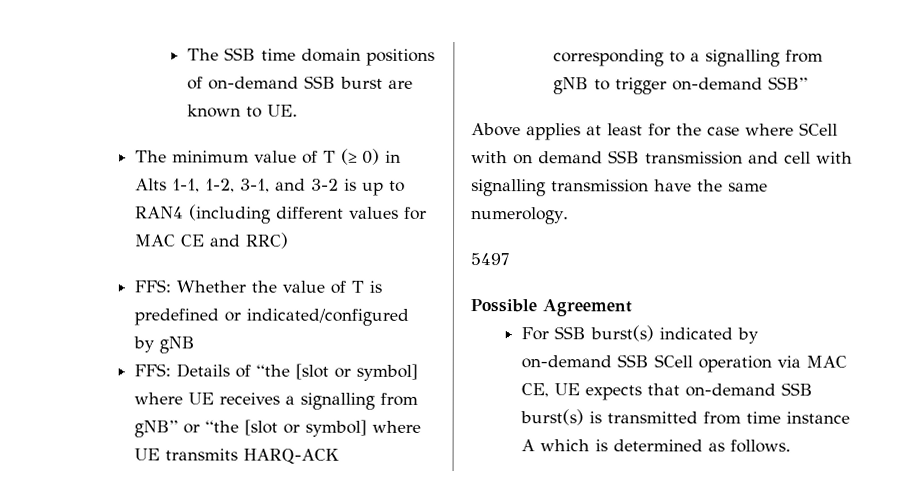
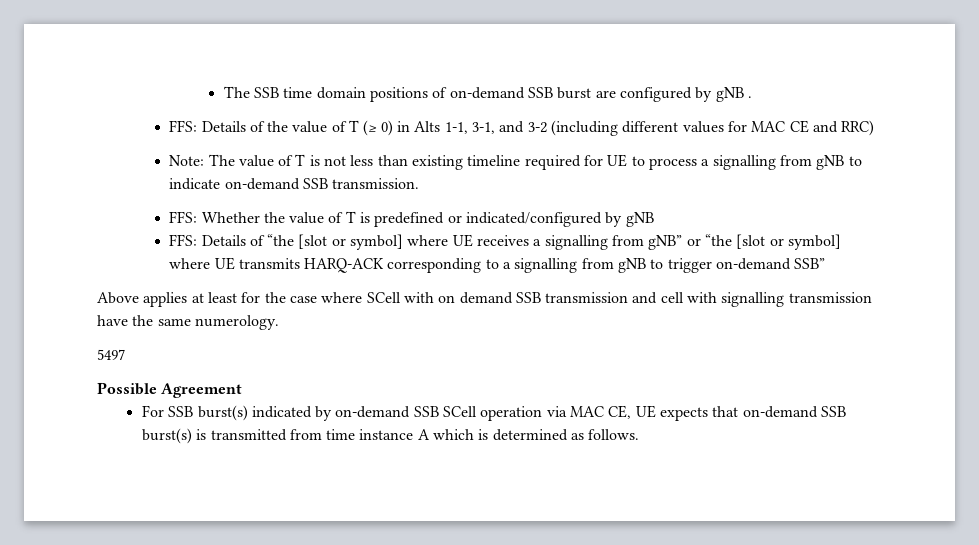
[186,104,298,118] [135,150,250,163] known to UE. // The minimum -> [619,87,752,102] [169,120,289,132] configured by gNB . // FFS: Details of the
[205,178,236,193] 1-2, -> (468, 128) none
[344,178,406,196] [135,206,185,219] is up to RAN4 -> (547, 127) none
(290, 240) none -> [169,154,862,170] [169,178,420,190] // Note: The value of T is not less than existing timeline required for UE to process a signalling from gNB to indicate on-demand SSB transmission.

